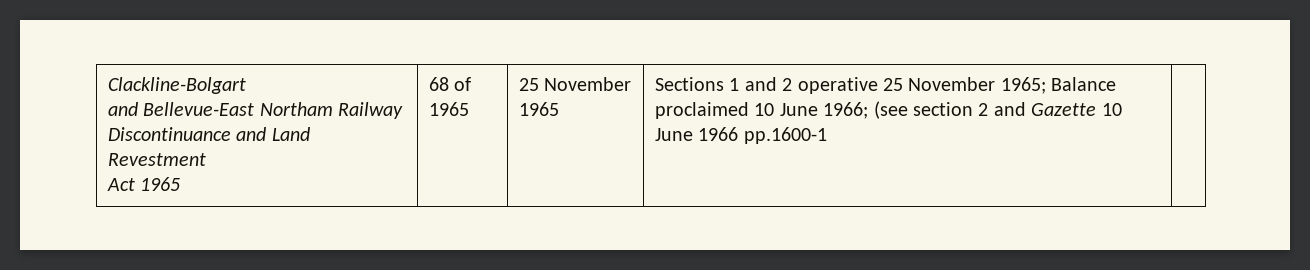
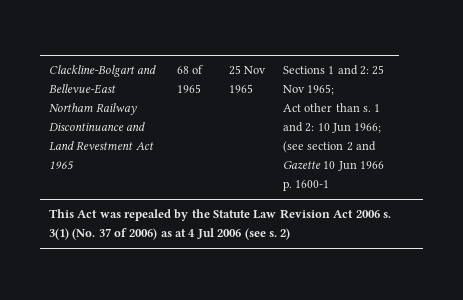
(246, 85) // -> (135, 71) none
(206, 159) // -> (134, 145) none
[544,77,632,91] November -> [244,66,267,74] Nov
[782,77,1117,94] [654,102,818,119] 2 operative 25 November 1965; Balance proclaimed 10 June -> [359,65,385,75] [282,84,335,95] [282,103,381,112] [282,122,351,133] 2: 25 Nov 1965; // Act other than s. 1 and 2: 10 Jun
[654,127,827,144] June 1966 pp.1600-1 | -> [337,161,384,171] [282,180,330,191] [48,209,391,221] [48,228,291,240] Jun 1966 p. 1600-1 // This Act was repealed by the Statute Law Revision Act 2006 s. 3(1) (No. 37 of 2006) as at 4 Jul 2006 (see s. 2)

